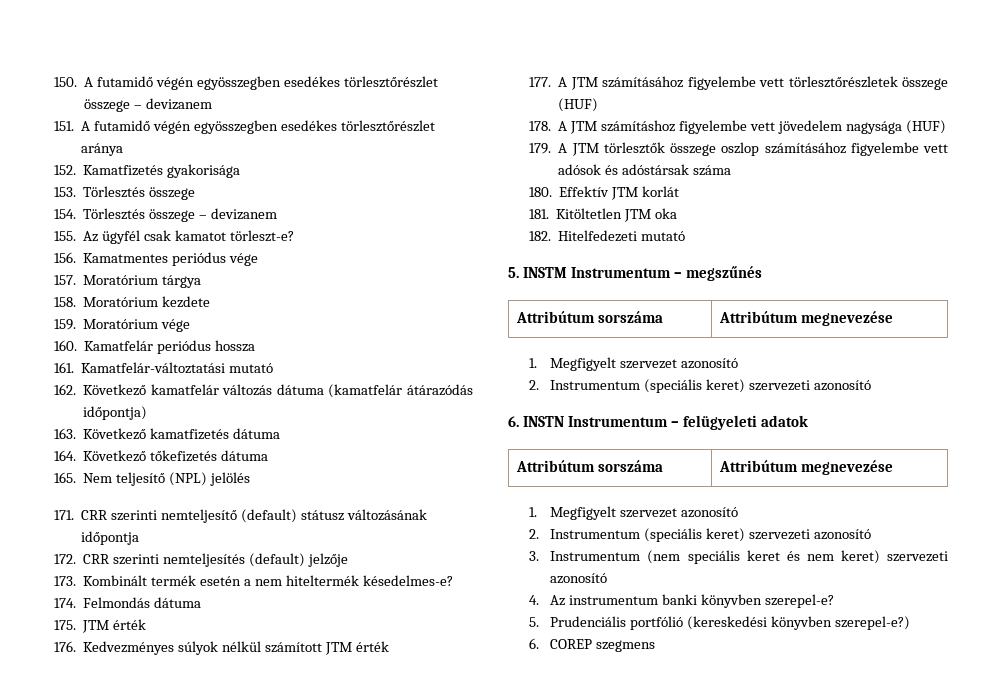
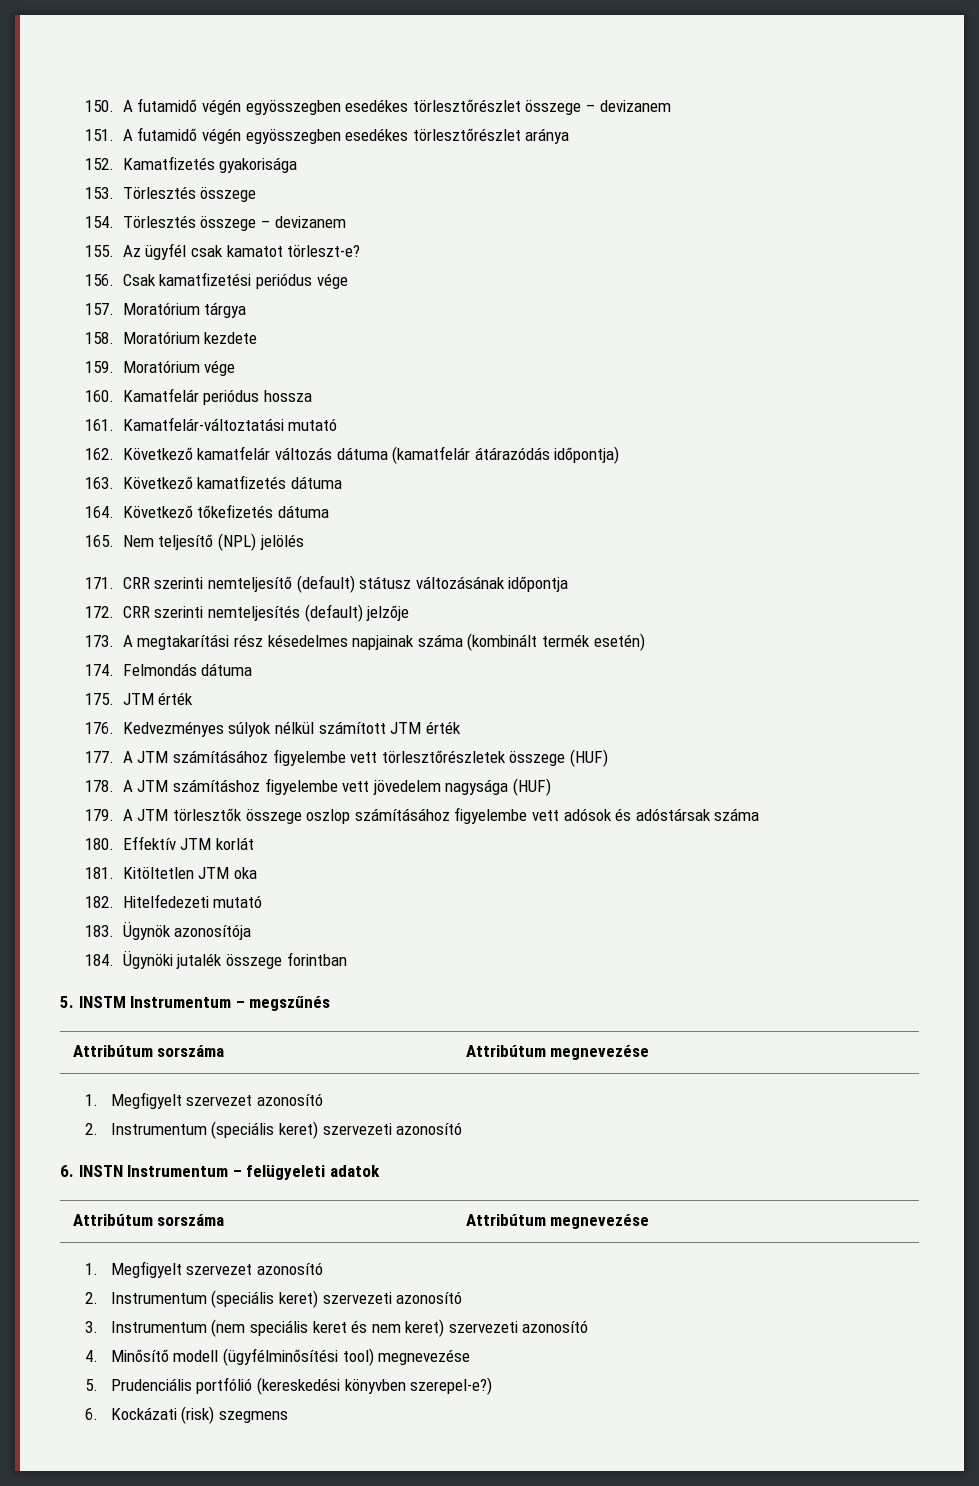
[83,253,169,263] Kamatmentes -> [122,272,252,286] Csak kamatfizetési
[83,575,453,586] Kombinált termék esetén a nem hiteltermék késedelmes-e? -> [122,633,645,651] A megtakarítási rész késedelmes napjainak száma (kombinált termék esetén)
(686, 236) none -> [85,921,252,940] [85,950,347,969] // 183. Ügynök azonosítója // 184. Ügynöki jutalék összege forintban
[550,594,835,608] Az instrumentum banki könyvben szerepel-e? -> [110,1348,471,1366] Minősítő modell (ügyfélminősítési tool) megnevezése
[550,639,593,649] COREP -> [110,1406,215,1424] Kockázati (risk)

